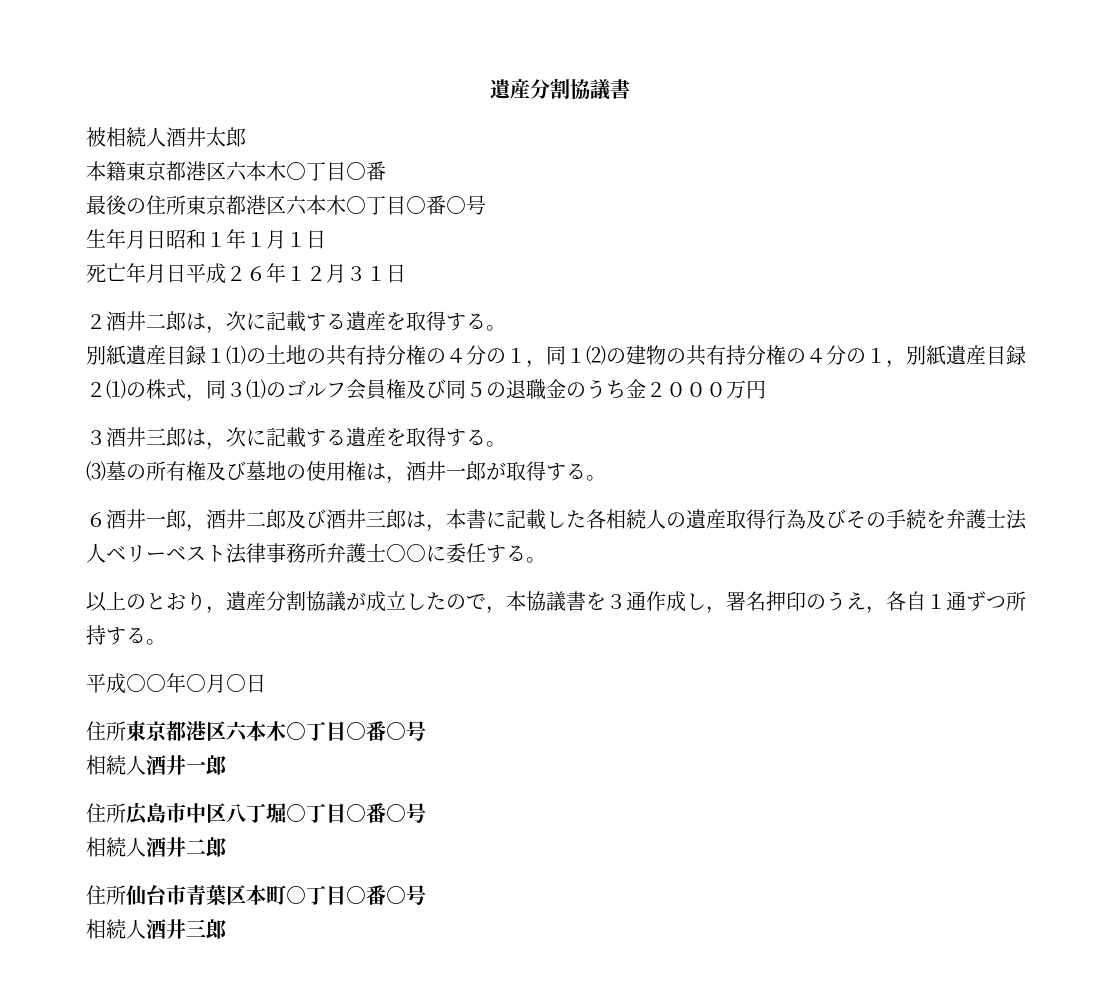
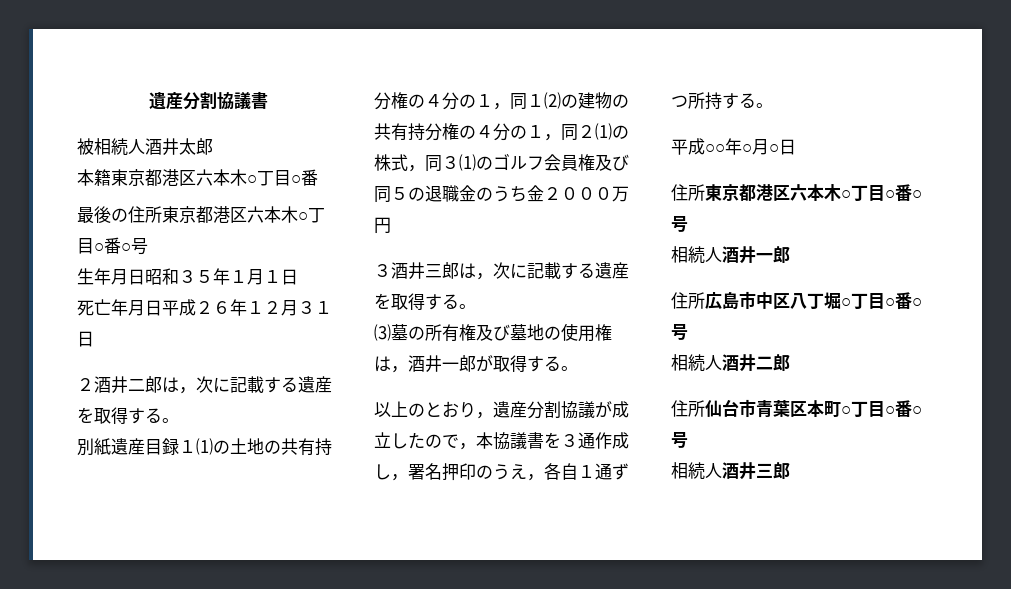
[206,232,226,247] １ -> [179,270,213,283] ３５
[906,345,1026,365] 別紙遺産目録 -> [561,124,578,141] 同
[86,509,1027,532] [86,543,546,564] // ６酒井一郎，酒井二郎及び酒井三郎は，本書に記載した各相続人の遺産取得行為及びその手続を弁護士法人ベリーベスト法律事務所弁護士○○に委任する。 -> (578, 368) none

